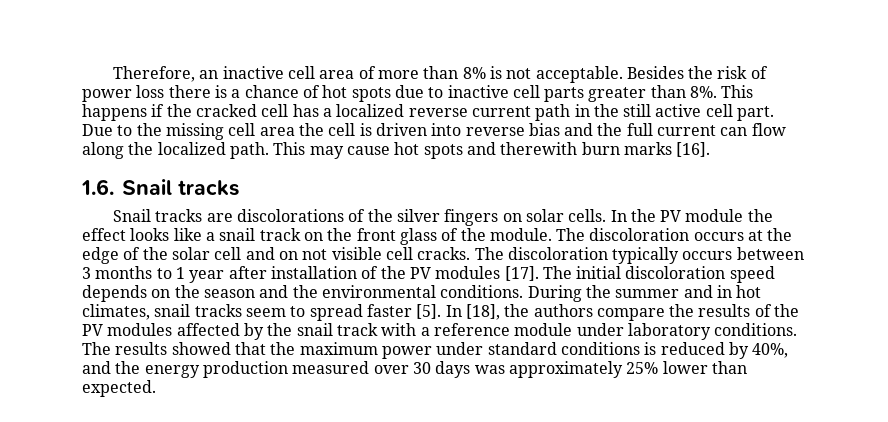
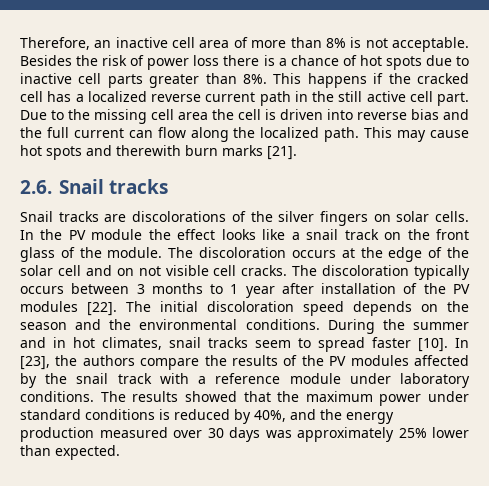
[676,142,711,157] [81,179,114,195] [16]. // 1.6. -> [267,146,297,160] [20,180,52,194] [21]. // 2.6.
[504,266,539,281] [17]. -> [87,302,117,316] [22].
[416,304,500,320] [5]. In [18], -> [418,338,469,352] [20,356,50,370] [10]. In [23],

